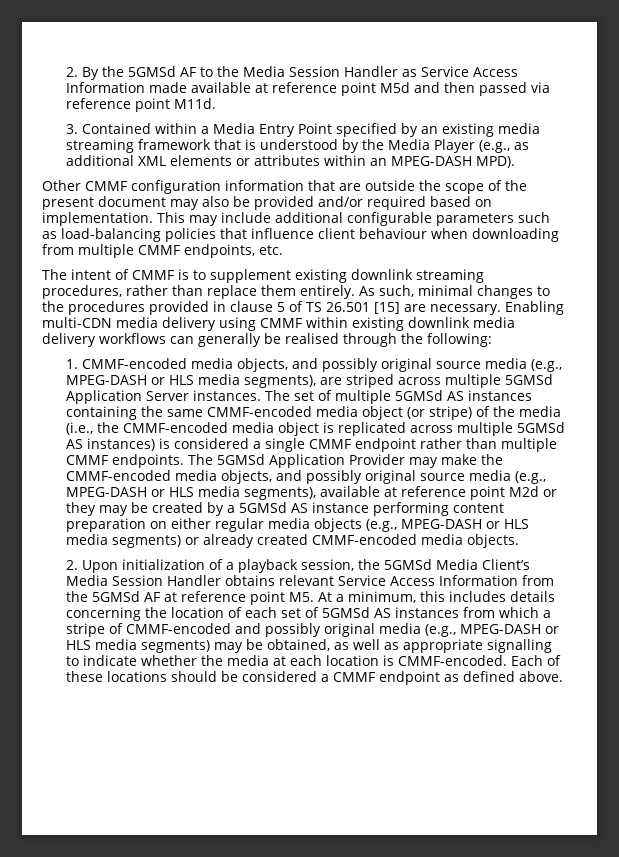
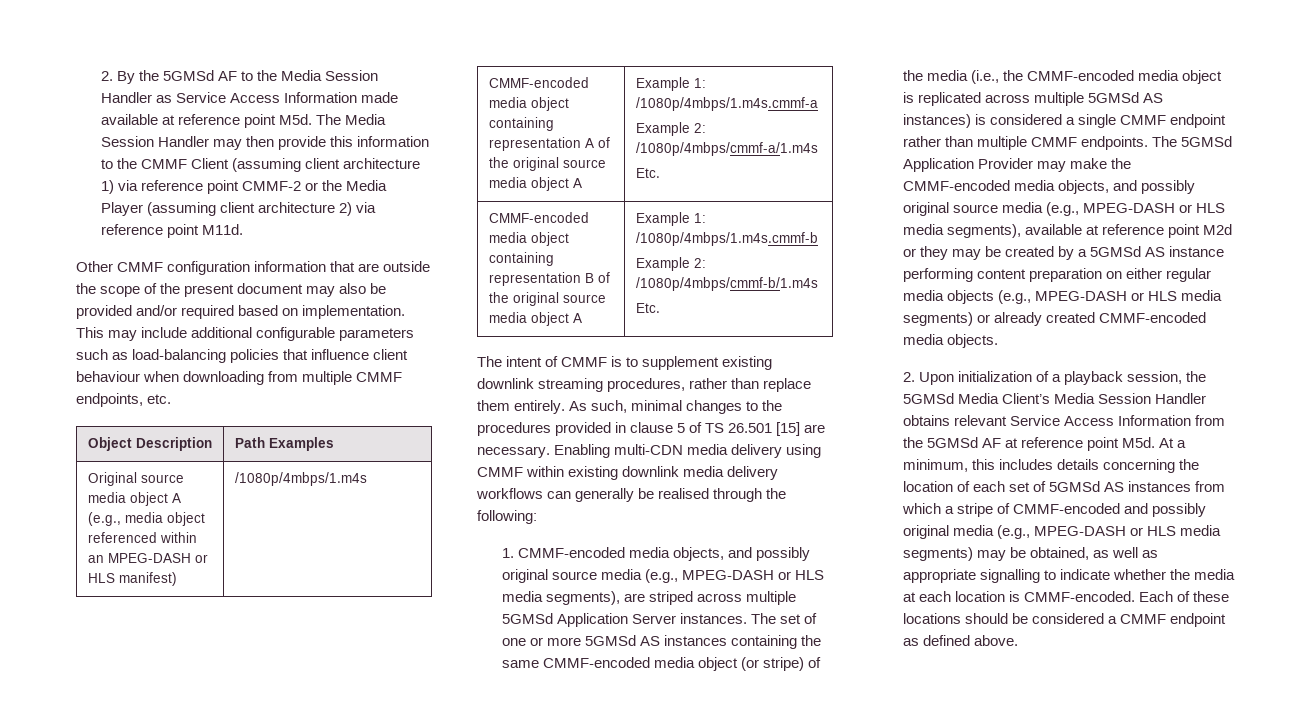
[380,82,551,96] [66,98,217,112] [66,123,541,137] [66,139,530,153] [66,155,516,168] M5d and then passed via reference point M11d. // 3. Contained within a Media Entry Point specified by an existing media streaming framework that is understood by the Media Player (e.g., as additional XML elements or attributes within an MPEG-DASH MPD). -> [278,114,386,125] [100,136,429,150] [100,158,420,172] [100,180,388,194] [100,202,376,216] [100,224,243,238] M5d. The Media Session Handler may then provide this information to the CMMF Client (assuming client architecture 1) via reference point CMMF-2 or the Media Player (assuming client architecture 2) via reference point M11d.
(283, 250) none -> [87,437,212,451] [234,437,334,451] [87,472,184,486] [87,492,181,506] [87,512,205,526] [87,532,197,543] [87,553,208,563] [87,572,177,586] [234,472,367,486] [488,77,589,88] [488,97,569,111] [488,117,554,131] [488,137,610,151] [488,157,606,171] [488,177,582,191] [635,77,706,91] [635,97,818,111] [635,122,706,136] [635,142,818,156] [635,168,660,178] [488,212,589,223] [488,232,569,246] [488,252,554,266] [488,272,610,286] [488,292,606,306] [488,312,582,326] [635,212,706,226] [635,232,818,246] [635,257,706,271] [635,277,818,291] [635,303,660,313] // Object Description | Path Examples // Original source media object A (e.g., media object referenced within an MPEG-DASH or HLS manifest) | /1080p/4mbps/1.m4s // CMMF-encoded media object containing representation A of the original source media object A | Example 1: /1080p/4mbps/1.m4s.cmmf-a // Example 2: /1080p/4mbps/cmmf-a/1.m4s // Etc. // CMMF-encoded media object containing representation B of the original source media object A | Example 1: /1080p/4mbps/1.m4s.cmmf-b // Example 2: /1080p/4mbps/cmmf-b/1.m4s // Etc.
[335,390,392,404] multiple -> [501,637,581,646] one or more
[289,592,315,602] M5. -> [1121,437,1155,448] M5d.

